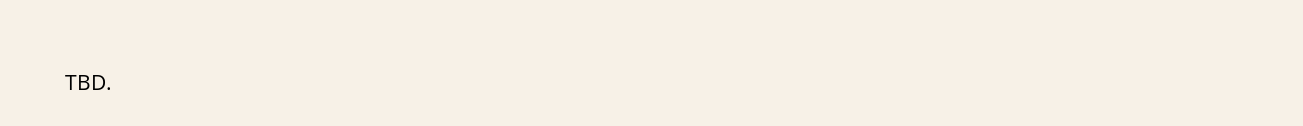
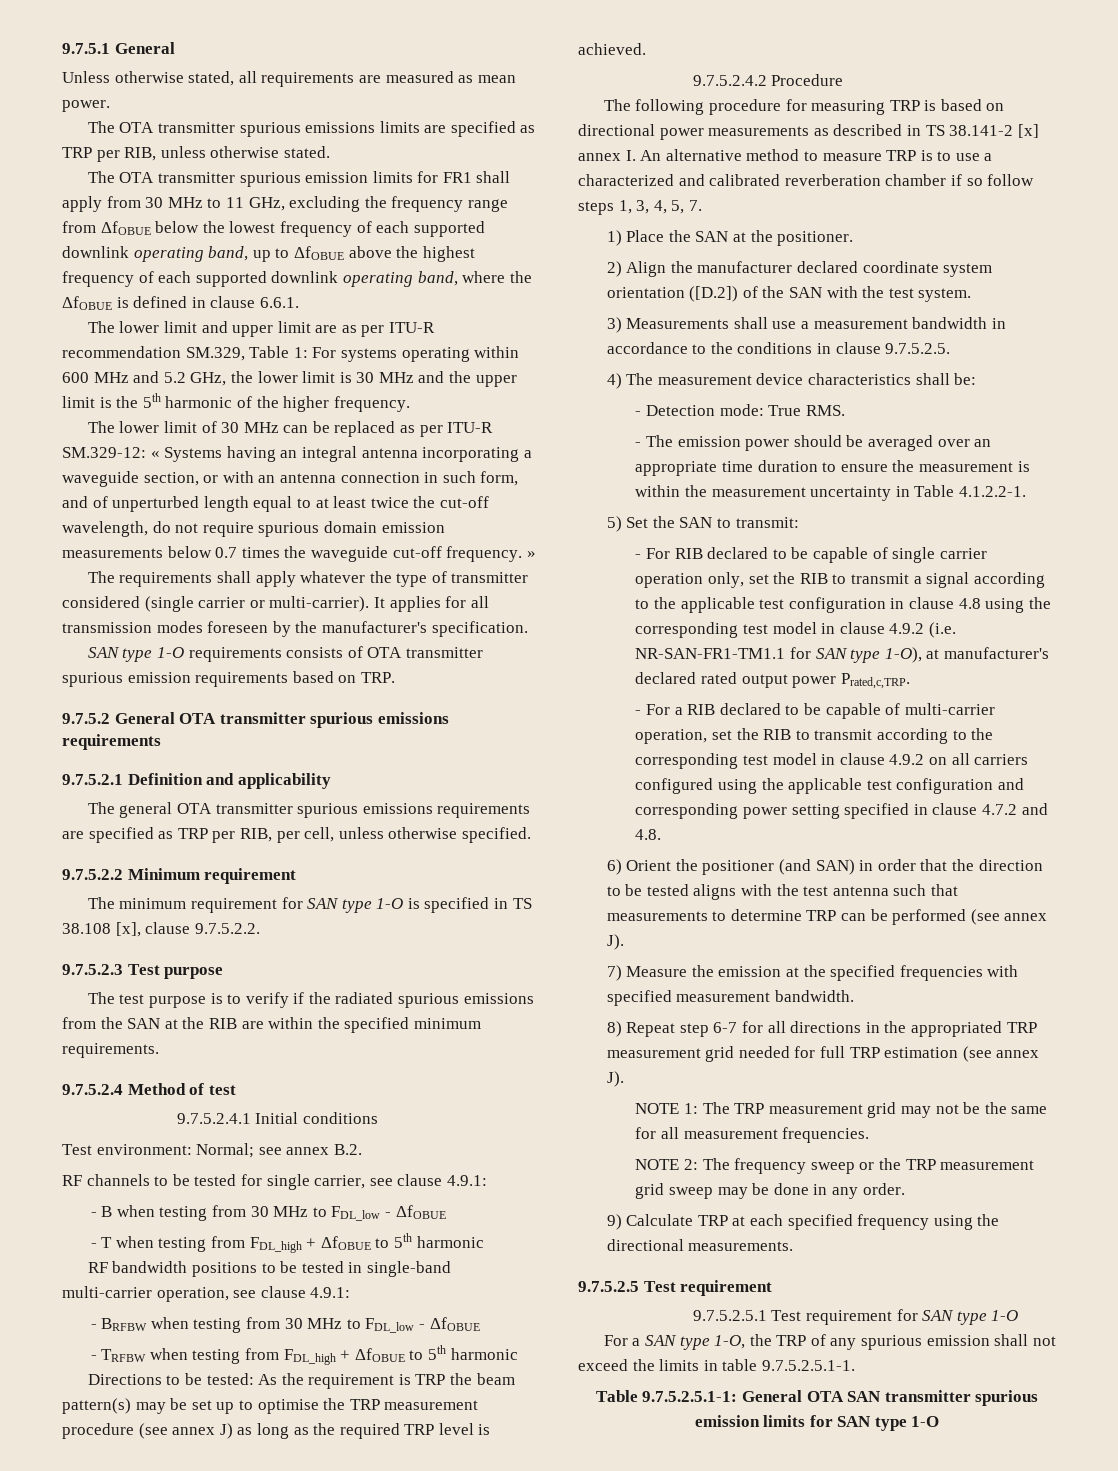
[65,75,112,90] TBD. -> [62,42,175,54] [62,71,516,87] [62,100,110,112] [87,121,536,137] [62,146,330,162] [87,171,511,187] [62,196,508,212] [62,221,485,237] [62,246,475,262] [62,271,532,287] [62,296,299,310] [87,321,436,337] [62,346,520,362] [62,371,517,387] [62,393,410,412] [87,421,494,437] [62,446,532,462] [62,471,519,487] [62,496,489,512] [62,521,445,537] [62,546,536,562] [87,571,529,587] [62,596,489,612] [62,621,528,637] [87,646,483,662] [62,671,395,687] [62,712,449,728] [62,734,161,750] [62,773,331,789] [87,802,531,818] [62,827,531,843] [62,868,297,884] [87,897,532,913] [62,922,260,937] [62,964,224,979] [87,992,534,1008] [62,1017,481,1033] [62,1043,159,1058] [62,1083,236,1095] [176,1112,379,1124] [62,1143,362,1158] [62,1174,487,1190] [90,1205,446,1221] [90,1233,484,1253] [87,1261,451,1277] [62,1286,351,1302] [90,1317,480,1333] [90,1345,518,1365] [87,1373,515,1389] [62,1398,479,1414] [62,1423,491,1439] [578,43,646,55] [692,74,844,86] [603,99,1005,115] [578,124,1039,140] [578,149,993,161] [578,174,1035,186] [578,200,702,215] [606,230,854,246] [606,261,993,277] [606,286,972,302] [606,317,1006,333] [606,342,951,354] [606,373,977,389] [635,404,845,416] [635,435,992,451] [635,460,1030,476] [635,485,1026,501] [606,516,799,532] [635,547,987,563] [635,572,1045,588] [635,597,1051,613] [635,622,956,638] [635,647,1049,663] [635,672,910,689] [635,703,995,719] [635,728,994,744] [635,753,1029,769] [635,778,1024,794] [635,803,1048,819] [635,829,662,840] [606,859,1043,875] [606,884,959,900] [606,909,1048,925] [606,934,624,950] [606,965,1019,981] [606,990,854,1006] [606,1021,1037,1037] [606,1046,1040,1062] [606,1071,624,1087] [635,1102,1048,1118] [635,1127,870,1143] [635,1158,1035,1174] [635,1183,905,1199] [606,1214,1000,1230] [606,1239,794,1251] [578,1280,773,1296] [692,1309,1019,1325] [603,1334,1056,1350] [578,1359,855,1371] [595,1390,1039,1406] [694,1415,940,1431] 9.7.5.1 General // Unless otherwise stated, all requirements are measured as mean power. // The OTA transmitter spurious emissions limits are specified as TRP per RIB, unless otherwise stated. // The OTA transmitter spurious emission limits for FR1 shall apply from 30 MHz to 11 GHz, excluding the frequency range from ΔfOBUE below the lowest frequency of each supported downlink operating band, up to ΔfOBUE above the highest frequency of each supported downlink operating band, where the ΔfOBUE is defined in clause 6.6.1. // The lower limit and upper limit are as per ITU-R recommendation SM.329, Table 1: For systems operating within 600 MHz and 5.2 GHz, the lower limit is 30 MHz and the upper limit is the 5th harmonic of the higher frequency. // The lower limit of 30 MHz can be replaced as per ITU-R SM.329-12: « Systems having an integral antenna incorporating a waveguide section, or with an antenna connection in such form, and of unperturbed length equal to at least twice the cut-off wavelength, do not require spurious domain emission measurements below 0.7 times the waveguide cut-off frequency. » // The requirements shall apply whatever the type of transmitter considered (single carrier or multi-carrier). It applies for all transmission modes foreseen by the manufacturer's specification. // SAN type 1-O requirements consists of OTA transmitter spurious emission requirements based on TRP. // 9.7.5.2 General OTA transmitter spurious emissions requirements // 9.7.5.2.1 Definition and applicability // The general OTA transmitter spurious emissions requirements are specified as TRP per RIB, per cell, unless otherwise specified. // 9.7.5.2.2 Minimum requirement // The minimum requirement for SAN type 1-O is specified in TS 38.108 [x], clause 9.7.5.2.2. // 9.7.5.2.3 Test purpose // The test purpose is to verify if the radiated spurious emissions from the SAN at the RIB are within the specified minimum requirements. // 9.7.5.2.4 Method of test // 9.7.5.2.4.1 Initial conditions // Test environment: Normal; see annex B.2. // RF channels to be tested for single carrier, see clause 4.9.1: // - B when testing from 30 MHz to FDL_low - ΔfOBUE // - T when testing from FDL_high + ΔfOBUE to 5th harmonic // RF bandwidth positions to be tested in single-band multi-carrier operation, see clause 4.9.1: // - BRFBW when testing from 30 MHz to FDL_low - ΔfOBUE // - TRFBW when testing from FDL_high + ΔfOBUE to 5th harmonic // Directions to be tested: As the requirement is TRP the beam pattern(s) may be set up to optimise the TRP measurement procedure (see annex J) as long as the required TRP level is achieved. // 9.7.5.2.4.2 Procedure // The following procedure for measuring TRP is based on directional power measurements as described in TS 38.141-2 [x] annex I. An alternative method to measure TRP is to use a characterized and calibrated reverberation chamber if so follow steps 1, 3, 4, 5, 7. // 1) Place the SAN at the positioner. // 2) Align the manufacturer declared coordinate system orientation ([D.2]) of the SAN with the test system. // 3) Measurements shall use a measurement bandwidth in accordance to the conditions in clause 9.7.5.2.5. // 4) The measurement device characteristics shall be: // - Detection mode: True RMS. // - The emission power should be averaged over an appropriate time duration to ensure the measurement is within the measurement uncertainty in Table 4.1.2.2-1. // 5) Set the SAN to transmit: // - For RIB declared to be capable of single carrier operation only, set the RIB to transmit a signal according to the applicable test configuration in clause 4.8 using the corresponding test model in clause 4.9.2 (i.e. NR-SAN-FR1-TM1.1 for SAN type 1-O), at manufacturer's declared rated output power Prated,c,TRP. // - For a RIB declared to be capable of multi-carrier operation, set the RIB to transmit according to the corresponding test model in clause 4.9.2 on all carriers configured using the applicable test configuration and corresponding power setting specified in clause 4.7.2 and 4.8. // 6) Orient the positioner (and SAN) in order that the direction to be tested aligns with the test antenna such that measurements to determine TRP can be performed (see annex J). // 7) Measure the emission at the specified frequencies with specified measurement bandwidth. // 8) Repeat step 6-7 for all directions in the appropriated TRP measurement grid needed for full TRP estimation (see annex J). // NOTE 1: The TRP measurement grid may not be the same for all measurement frequencies. // NOTE 2: The frequency sweep or the TRP measurement grid sweep may be done in any order. // 9) Calculate TRP at each specified frequency using the directional measurements. // 9.7.5.2.5 Test requirement // 9.7.5.2.5.1 Test requirement for SAN type 1-O // For a SAN type 1-O, the TRP of any spurious emission shall not exceed the limits in table 9.7.5.2.5.1-1. // Table 9.7.5.2.5.1-1: General OTA SAN transmitter spurious emission limits for SAN type 1-O

